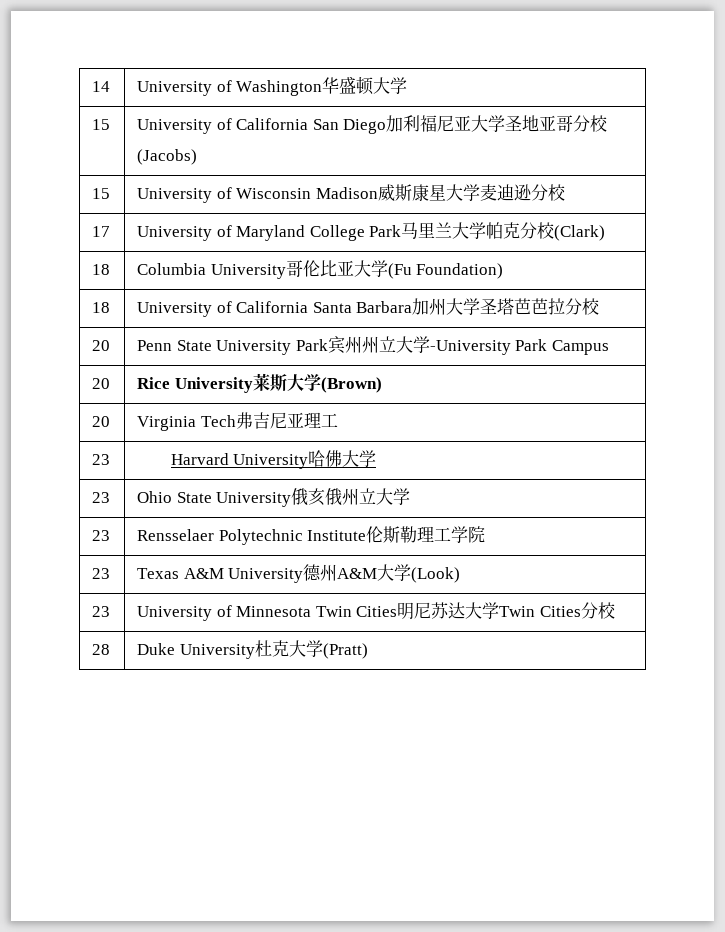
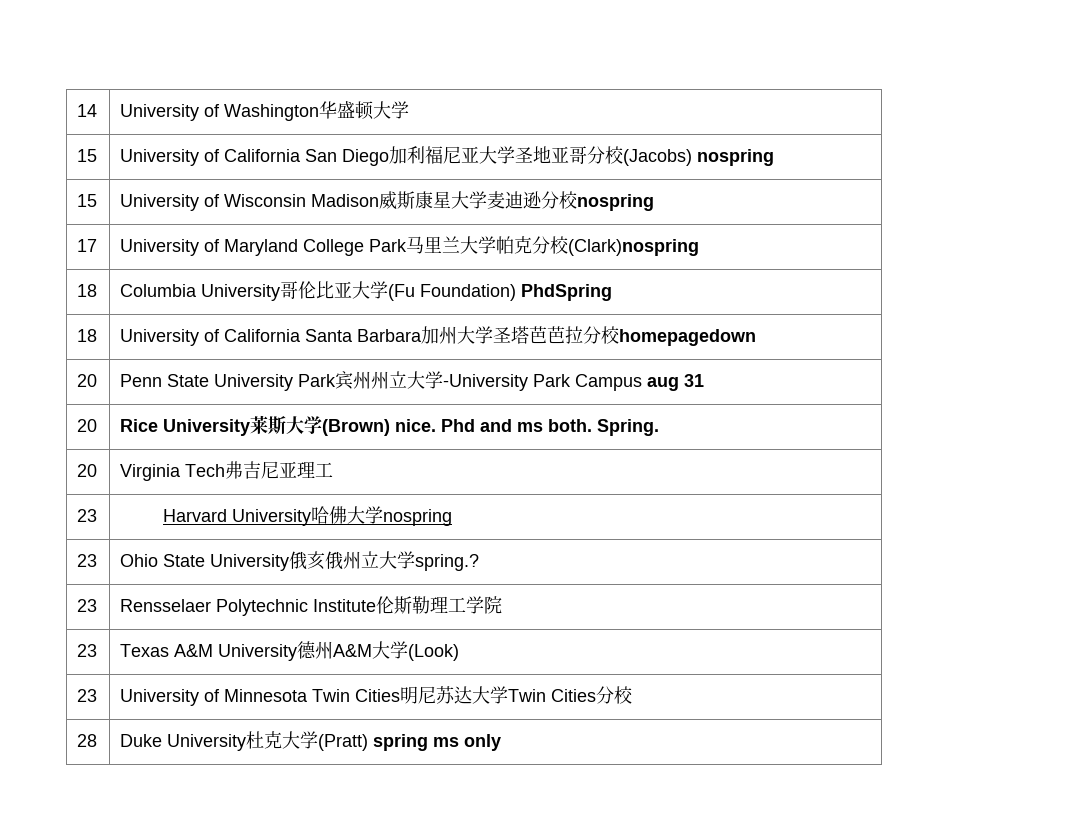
(198, 157) none -> [697,149,775,166] nospring
(566, 192) none -> [577,194,655,211] nospring
[554,225,606,241] (Clark) -> [568,239,700,256] (Clark)nospring
(504, 271) none -> [521,284,613,301] PhdSpring
(601, 306) none -> [619,329,757,346] homepagedown
(610, 347) none -> [647,374,705,391] aug 31
(382, 385) none -> [395,419,660,436] nice. Phd and ms both. Spring.
(377, 458) none -> [383,509,453,526] nospring
(411, 496) none -> [415,554,480,571] spring.?
(368, 651) none -> [373,734,502,751] spring ms only

